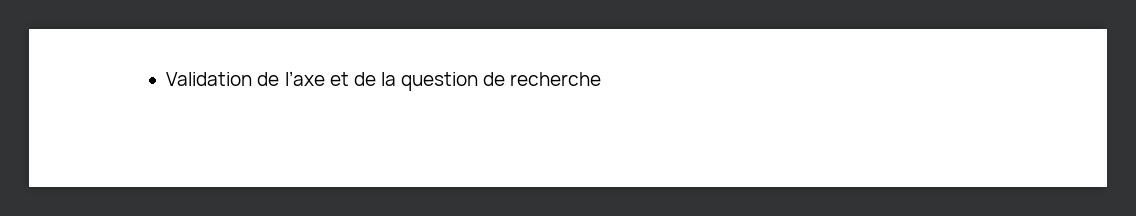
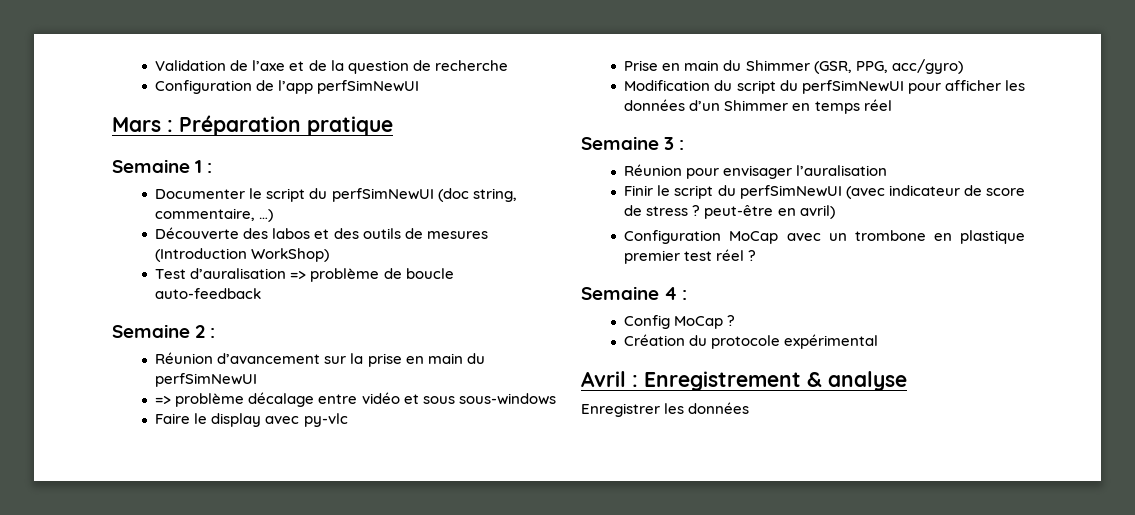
(602, 79) none -> [155,80,420,94] [112,115,393,136] [112,159,213,173] [155,188,517,202] [155,208,274,222] [155,227,488,239] [155,248,330,262] [155,268,454,282] [155,288,262,299] [112,324,216,338] [155,352,485,367] [155,373,258,387] [155,392,556,407] [155,413,348,427] [624,59,963,74] [624,80,1025,94] [624,99,892,114] [581,136,685,150] [624,164,888,179] [624,185,1025,199] [624,205,835,219] [624,230,1025,244] [624,249,757,264] [581,286,688,300] [624,315,736,329] [624,334,879,349] [581,371,907,391] [581,402,750,417] // Configuration de l’app perfSimNewUI // Mars : Préparation pratique // Semaine 1 : // Documenter le script du perfSimNewUI (doc string, commentaire, …) // Découverte des labos et des outils de mesures (Introduction WorkShop) // Test d’auralisation => problème de boucle auto-feedback // Semaine 2 : // Réunion d’avancement sur la prise en main du perfSimNewUI // => problème décalage entre vidéo et sous sous-windows // Faire le display avec py-vlc // Prise en main du Shimmer (GSR, PPG, acc/gyro) // Modification du script du perfSimNewUI pour afficher les données d’un Shimmer en temps réel // Semaine 3 : // Réunion pour envisager l’auralisation // Finir le script du perfSimNewUI (avec indicateur de score de stress ? peut-être en avril) // Configuration MoCap avec un trombone en plastique premier test réel ? // Semaine 4 : // Config MoCap ? // Création du protocole expérimental // Avril : Enregistrement & analyse // Enregistrer les données

